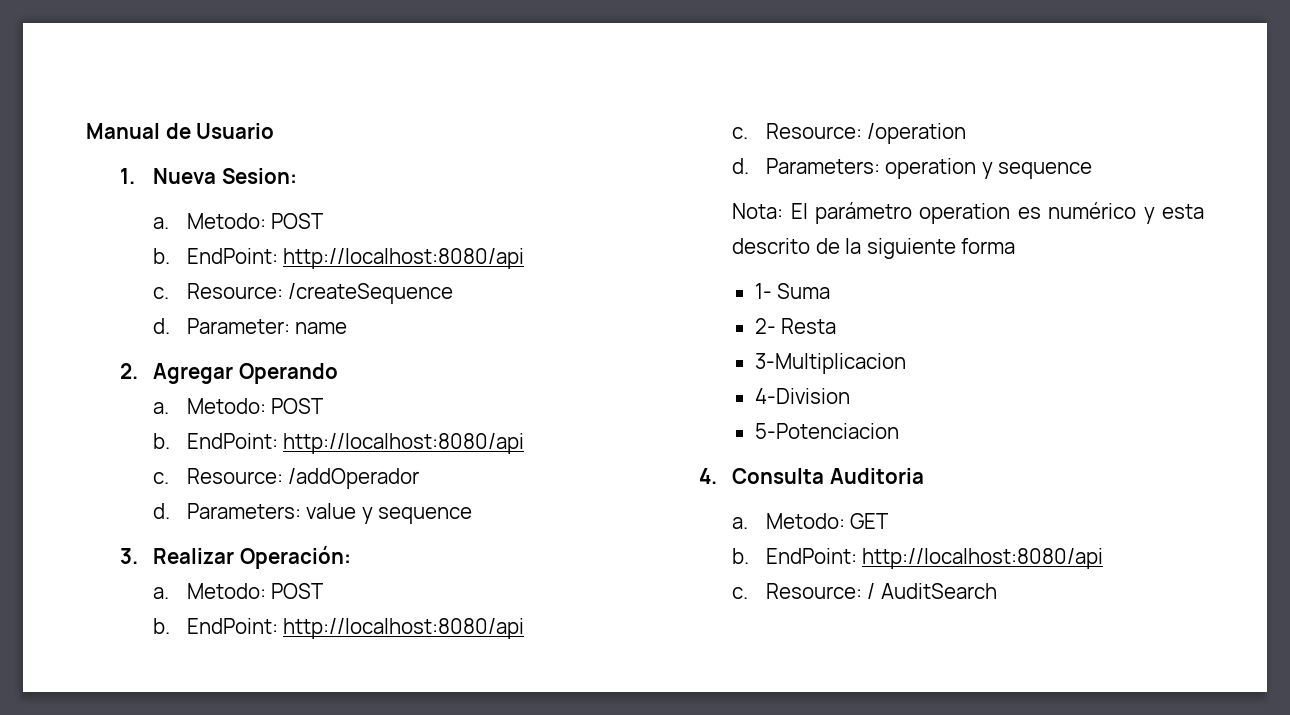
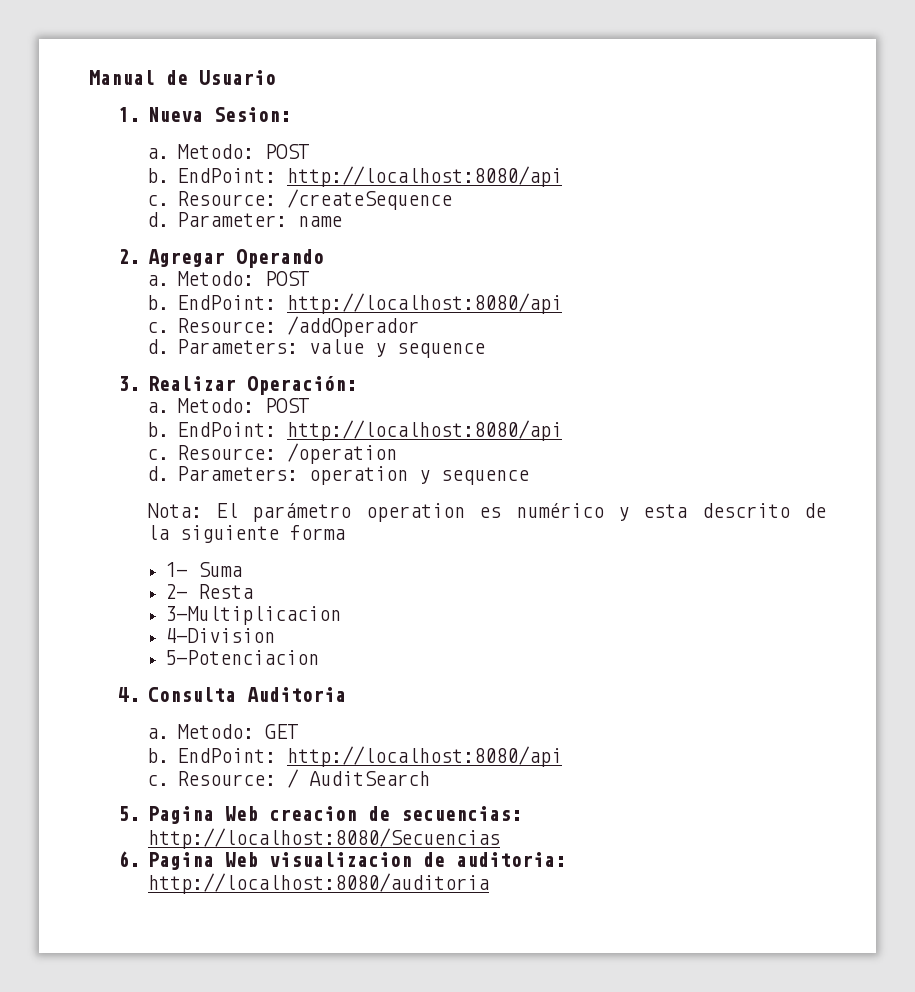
(997, 591) none -> [117,806,523,824] [148,828,501,849] [117,851,567,870] [148,873,490,894] // 5. Pagina Web creacion de secuencias: http://localhost:8080/Secuencias // 6. Pagina Web visualizacion de auditoria: http://localhost:8080/auditoria

